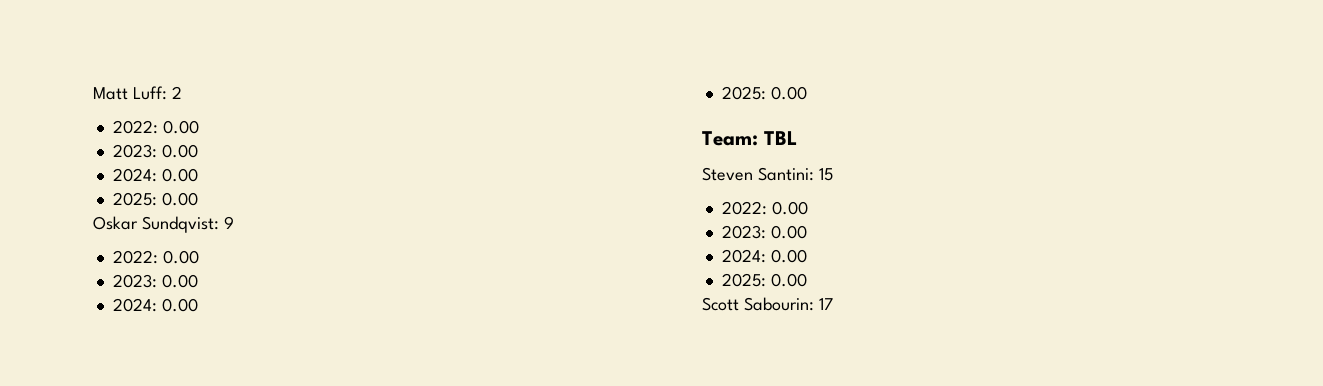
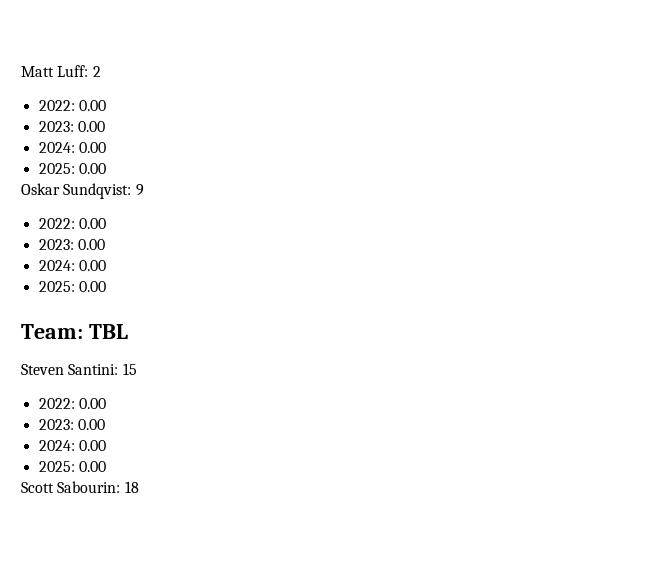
[818,298,833,310] 17 -> [124,481,139,493] 18

